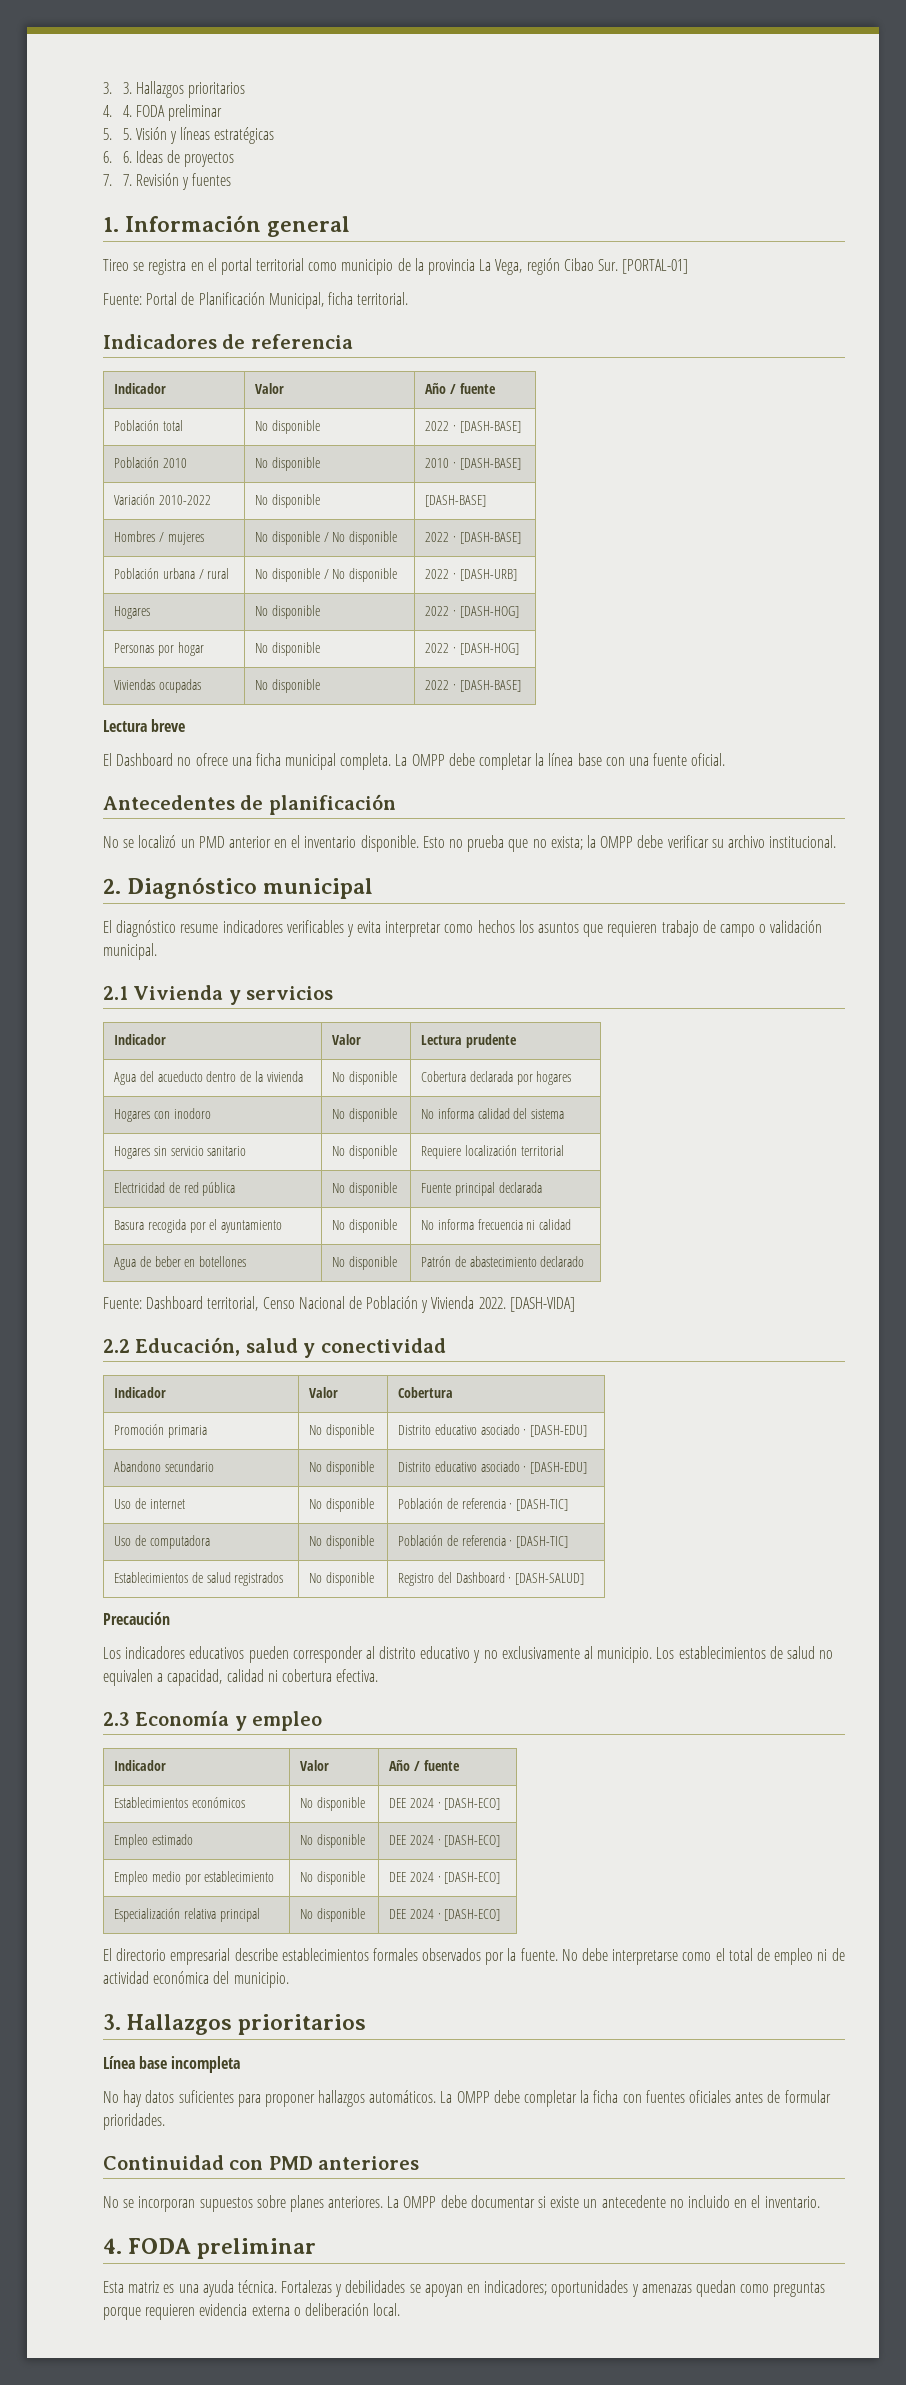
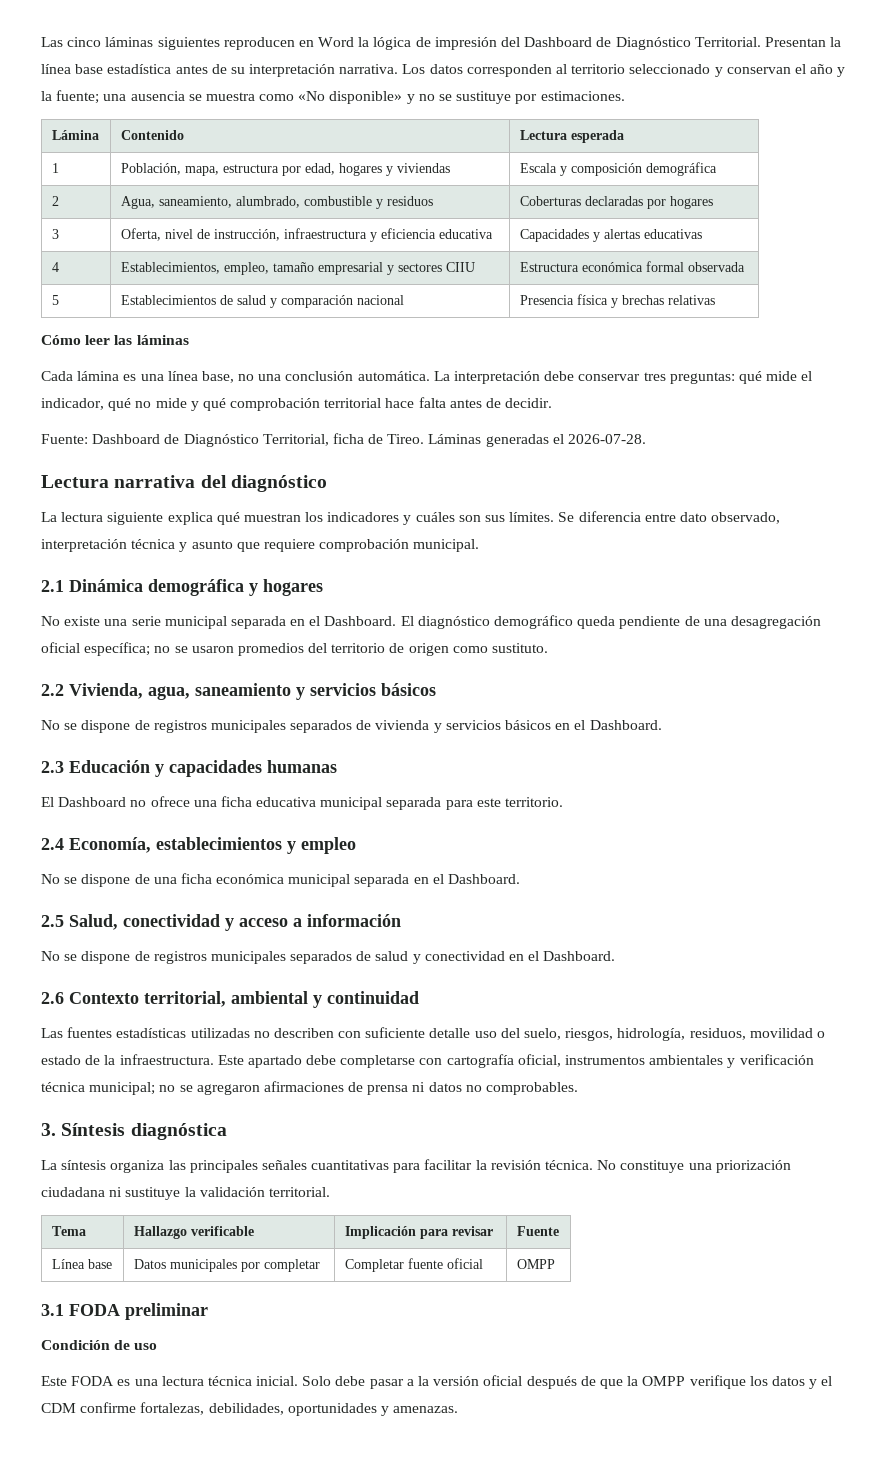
[103,81,246,98] [103,104,223,121] [103,127,275,144] [103,150,235,167] [103,173,232,190] [103,215,351,237] [103,258,689,275] [103,292,409,309] [103,334,353,349] [114,383,167,394] [255,383,285,394] [425,383,496,394] [114,420,183,431] [255,420,320,434] [425,421,521,433] [114,457,187,468] [255,457,320,471] [425,458,521,470] [114,494,211,505] [255,494,320,508] [425,495,487,507] [114,531,204,545] [255,531,398,545] [425,532,521,544] [114,568,230,579] [255,568,398,582] [425,569,517,581] [114,606,151,619] [255,605,320,619] [425,606,519,618] [114,642,204,656] [255,642,320,656] [425,643,519,655] [114,679,201,693] [255,679,320,693] [425,680,521,692] [103,719,186,732] 3. 3. Hallazgos prioritarios // 4. 4. FODA preliminar // 5. 5. Visión y líneas estratégicas // 6. 6. Ideas de proyectos // 7. 7. Revisión y fuentes // 1. Información general // Tireo se registra en el portal territorial como municipio de la provincia La Vega, región Cibao Sur. [PORTAL-01] // Fuente: Portal de Planificación Municipal, ficha territorial. // Indicadores de referencia // Indicador | Valor | Año / fuente // Población total | No disponible | 2022 · [DASH-BASE] // Población 2010 | No disponible | 2010 · [DASH-BASE] // Variación 2010-2022 | No disponible | [DASH-BASE] // Hombres / mujeres | No disponible / No disponible | 2022 · [DASH-BASE] // Población urbana / rural | No disponible / No disponible | 2022 · [DASH-URB] // Hogares | No disponible | 2022 · [DASH-HOG] // Personas por hogar | No disponible | 2022 · [DASH-HOG] // Viviendas ocupadas | No disponible | 2022 · [DASH-BASE] // Lectura breve -> [41,37,842,50] [41,64,846,77] [41,90,625,104] [51,130,99,140] [120,130,184,140] [519,130,624,143] [51,163,59,173] [120,163,450,176] [519,162,717,176] [51,196,59,206] [120,196,433,209] [519,196,713,209] [51,229,59,239] [120,228,493,242] [519,229,702,242] [51,262,59,272] [120,262,475,275] [519,261,745,272] [51,295,59,305] [120,295,404,308] [519,294,715,308] [41,335,189,345] [41,371,813,384] [41,397,553,411] [41,433,647,447] [41,475,327,492] [41,511,781,525] [41,539,480,552] [41,579,323,596] [41,615,821,629] [41,642,549,656] [41,683,436,700] [41,720,662,733] [41,760,337,777] Las cinco láminas siguientes reproducen en Word la lógica de impresión del Dashboard de Diagnóstico Territorial. Presentan la línea base estadística antes de su interpretación narrativa. Los datos corresponden al territorio seleccionado y conservan el año y la fuente; una ausencia se muestra como «No disponible» y no se sustituye por estimaciones. // Lámina | Contenido | Lectura esperada // 1 | Población, mapa, estructura por edad, hogares y viviendas | Escala y composición demográfica // 2 | Agua, saneamiento, alumbrado, combustible y residuos | Coberturas declaradas por hogares // 3 | Oferta, nivel de instrucción, infraestructura y eficiencia educativa | Capacidades y alertas educativas // 4 | Establecimientos, empleo, tamaño empresarial y sectores CIIU | Estructura económica formal observada // 5 | Establecimientos de salud y comparación nacional | Presencia física y brechas relativas // Cómo leer las láminas // Cada lámina es una línea base, no una conclusión automática. La interpretación debe conservar tres preguntas: qué mide el indicador, qué no mide y qué comprobación territorial hace falta antes de decidir. // Fuente: Dashboard de Diagnóstico Territorial, ficha de Tireo. Láminas generadas el 2026-07-28. // Lectura narrativa del diagnóstico // La lectura siguiente explica qué muestran los indicadores y cuáles son sus límites. Se diferencia entre dato observado, interpretación técnica y asunto que requiere comprobación municipal. // 2.1 Dinámica demográfica y hogares // No existe una serie municipal separada en el Dashboard. El diagnóstico demográfico queda pendiente de una desagregación oficial específica; no se usaron promedios del territorio de origen como sustituto. // 2.2 Vivienda, agua, saneamiento y servicios básicos // No se dispone de registros municipales separados de vivienda y servicios básicos en el Dashboard. // 2.3 Educación y capacidades humanas
[285,753,726,770] [103,794,396,815] [103,835,837,852] [103,877,374,899] [103,920,823,937] [103,943,157,960] [103,985,334,1005] [114,1034,167,1045] [332,1034,362,1045] [421,1034,517,1048] [114,1071,303,1085] [332,1071,397,1085] [421,1071,572,1085] [114,1108,211,1122] [332,1108,397,1122] [421,1108,565,1119] [114,1146,247,1159] [332,1145,397,1159] [421,1145,564,1159] [114,1182,236,1196] [332,1182,397,1196] [421,1182,542,1196] [114,1219,283,1233] [332,1219,397,1233] [421,1219,572,1230] [114,1256,247,1270] [332,1256,397,1270] [421,1256,585,1267] [103,1296,575,1313] [103,1337,446,1358] [114,1387,167,1398] [309,1387,339,1398] [398,1387,454,1398] [114,1424,207,1438] [309,1424,374,1438] [398,1424,588,1437] [114,1461,214,1472] [309,1461,374,1475] [398,1461,588,1474] [114,1498,185,1509] [309,1498,374,1512] [398,1498,569,1511] [114,1535,210,1549] [309,1535,374,1549] [398,1535,569,1548] [114,1572,284,1586] [309,1572,374,1586] [398,1572,585,1586] [103,1612,170,1625] [103,1646,834,1663] [103,1669,379,1686] [103,1711,323,1731] [114,1760,167,1771] [300,1760,330,1771] [389,1760,460,1771] [114,1797,245,1808] [300,1797,365,1811] [389,1798,501,1810] [114,1834,193,1848] [300,1834,365,1848] [389,1835,501,1847] [114,1871,275,1885] [300,1871,365,1885] [389,1872,501,1884] [114,1908,260,1922] [300,1908,365,1922] [389,1909,501,1921] [103,1948,845,1965] [103,1971,289,1988] [103,2014,367,2035] [103,2056,241,2073] [103,2090,831,2107] [103,2113,165,2130] [103,2155,420,2170] [103,2195,820,2212] [103,2238,317,2259] [103,2280,826,2297] [103,2303,401,2320] municipal completa. La OMPP debe completar la línea base con una fuente oficial. // Antecedentes de planificación // No se localizó un PMD anterior en el inventario disponible. Esto no prueba que no exista; la OMPP debe verificar su archivo institucional. // 2. Diagnóstico municipal // El diagnóstico resume indicadores verificables y evita interpretar como hechos los asuntos que requieren trabajo de campo o validación municipal. // 2.1 Vivienda y servicios // Indicador | Valor | Lectura prudente // Agua del acueducto dentro de la vivienda | No disponible | Cobertura declarada por hogares // Hogares con inodoro | No disponible | No informa calidad del sistema // Hogares sin servicio sanitario | No disponible | Requiere localización territorial // Electricidad de red pública | No disponible | Fuente principal declarada // Basura recogida por el ayuntamiento | No disponible | No informa frecuencia ni calidad // Agua de beber en botellones | No disponible | Patrón de abastecimiento declarado // Fuente: Dashboard territorial, Censo Nacional de Población y Vivienda 2022. [DASH-VIDA] // 2.2 Educación, salud y conectividad // Indicador | Valor | Cobertura // Promoción primaria | No disponible | Distrito educativo asociado · [DASH-EDU] // Abandono secundario | No disponible | Distrito educativo asociado · [DASH-EDU] // Uso de internet | No disponible | Población de referencia · [DASH-TIC] // Uso de computadora | No disponible | Población de referencia · [DASH-TIC] // Establecimientos de salud registrados | No disponible | Registro del Dashboard · [DASH-SALUD] // Precaución // Los indicadores educativos pueden corresponder al distrito educativo y no exclusivamente al municipio. Los establecimientos de salud no equivalen a capacidad, calidad ni cobertura efectiva. // 2.3 Economía y empleo // Indicador | Valor | Año / fuente // Establecimientos económicos | No disponible | DEE 2024 · [DASH-ECO] // Empleo estimado | No disponible | DEE 2024 · [DASH-ECO] // Empleo medio por establecimiento | No disponible | DEE 2024 · [DASH-ECO] // Especialización relativa principal | No disponible | DEE 2024 · [DASH-ECO] // El directorio empresarial describe establecimientos formales observados por la fuente. No debe interpretarse como el total de empleo ni de actividad económica del municipio. // 3. Hallazgos prioritarios // Línea base incompleta // No hay datos suficientes para proponer hallazgos automáticos. La OMPP debe completar la ficha con fuentes oficiales antes de formular prioridades. // Continuidad con PMD anteriores // No se incorporan supuestos sobre planes anteriores. La OMPP debe documentar si existe un antecedente no incluido en el inventario. // 4. FODA preliminar // Esta matriz es una ayuda técnica. Fortalezas y debilidades se apoyan en indicadores; oportunidades y amenazas quedan como preguntas porque requieren evidencia externa o deliberación local. -> [256,797,564,810] [41,837,356,854] [41,873,521,887] [41,914,401,931] [41,951,616,964] [41,991,419,1008] [41,1027,825,1041] [41,1054,814,1068] [41,1081,579,1095] [41,1123,227,1140] [41,1159,791,1173] [41,1187,330,1200] [51,1226,86,1236] [133,1226,254,1239] [344,1226,493,1239] [516,1226,559,1236] [51,1259,112,1269] [133,1259,320,1272] [344,1258,483,1272] [516,1259,555,1269] [41,1303,208,1320] [41,1340,158,1350] [41,1375,833,1389] [41,1402,459,1416] educativa municipal separada para este territorio. // 2.4 Economía, establecimientos y empleo // No se dispone de una ficha económica municipal separada en el Dashboard. // 2.5 Salud, conectividad y acceso a información // No se dispone de registros municipales separados de salud y conectividad en el Dashboard. // 2.6 Contexto territorial, ambiental y continuidad // Las fuentes estadísticas utilizadas no describen con suficiente detalle uso del suelo, riesgos, hidrología, residuos, movilidad o estado de la infraestructura. Este apartado debe completarse con cartografía oficial, instrumentos ambientales y verificación técnica municipal; no se agregaron afirmaciones de prensa ni datos no comprobables. // 3. Síntesis diagnóstica // La síntesis organiza las principales señales cuantitativas para facilitar la revisión técnica. No constituye una priorización ciudadana ni sustituye la validación territorial. // Tema | Hallazgo verificable | Implicación para revisar | Fuente // Línea base | Datos municipales por completar | Completar fuente oficial | OMPP // 3.1 FODA preliminar // Condición de uso // Este FODA es una lectura técnica inicial. Solo debe pasar a la versión oficial después de que la OMPP verifique los datos y el CDM confirme fortalezas, debilidades, oportunidades y amenazas.

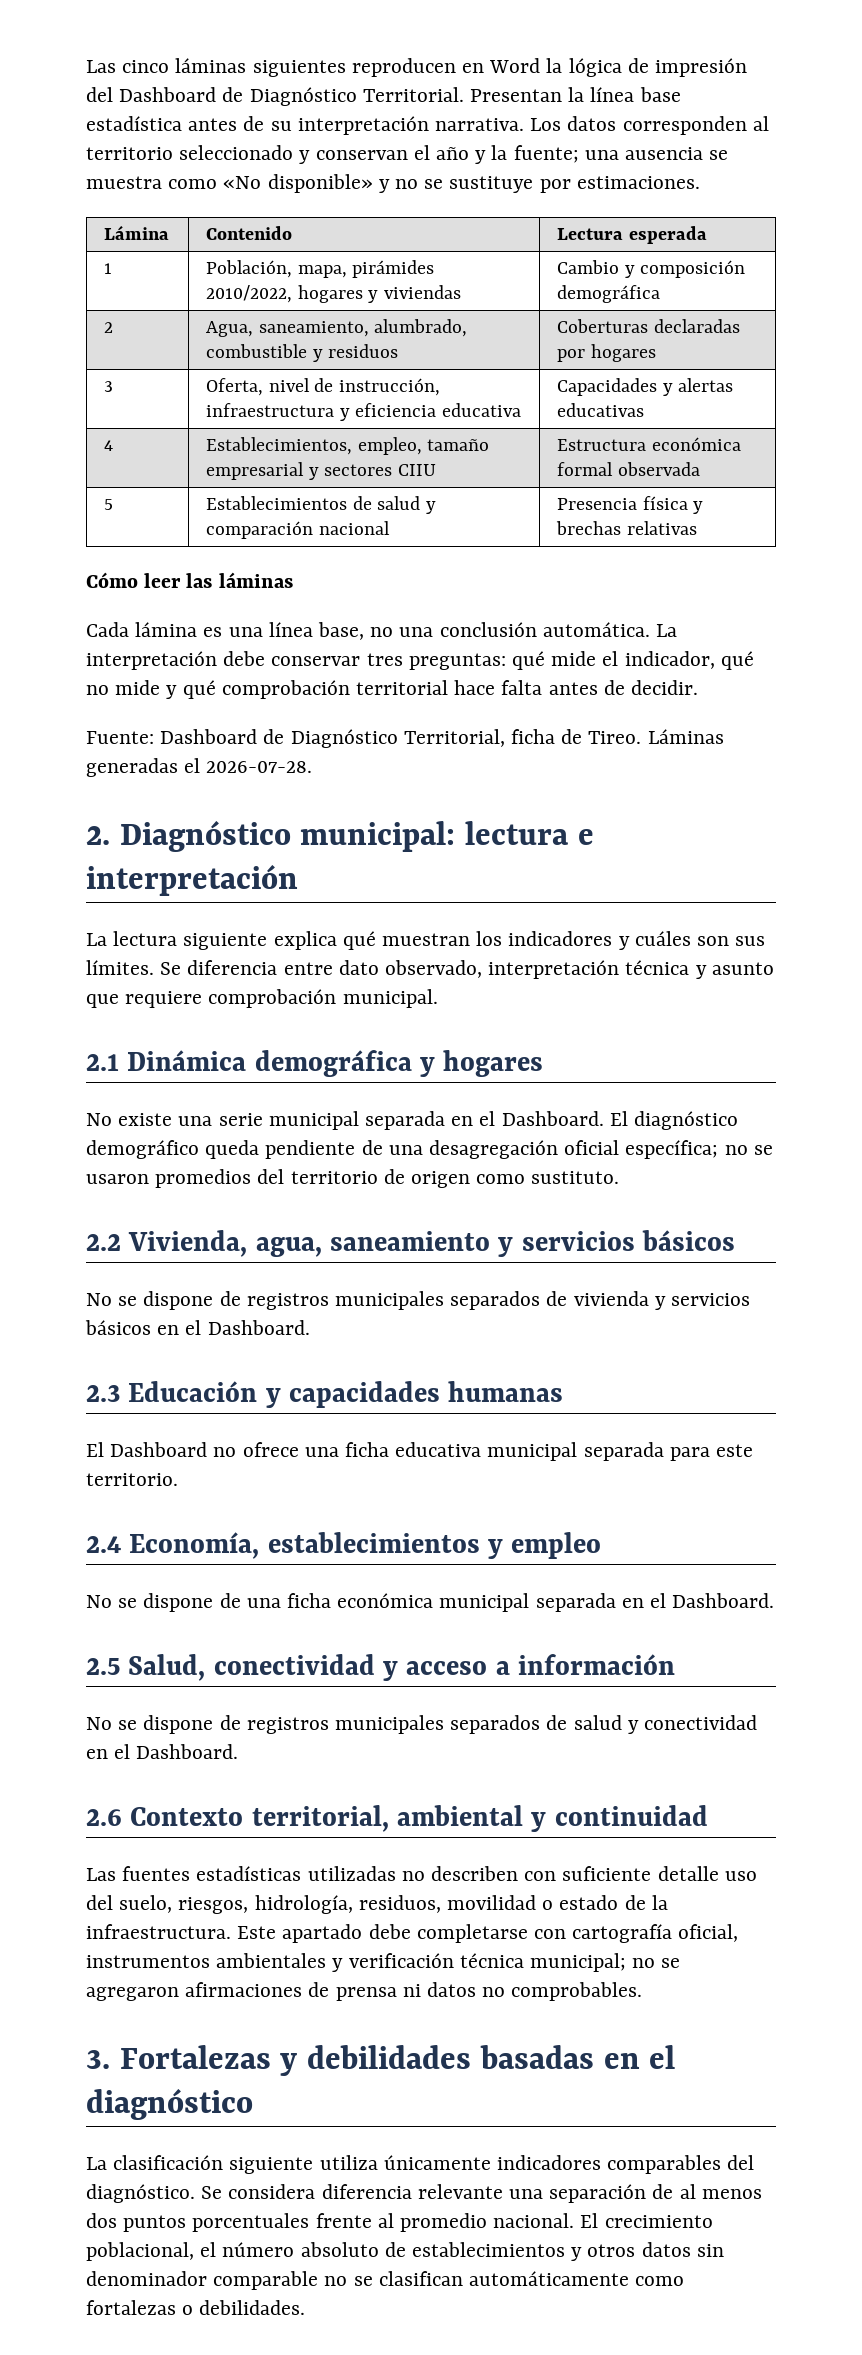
[222,163,335,176] estructura por edad, -> [352,260,435,278] [206,285,293,303] pirámides 2010/2022,
[519,163,557,173] Escala -> [557,260,620,274] Cambio
[41,475,327,492] Lectura narrativa del diagnóstico -> [86,820,594,852] [86,864,298,896] 2. Diagnóstico municipal: lectura e interpretación
[61,1123,227,1140] [41,1159,791,1173] [41,1187,330,1200] [51,1226,86,1236] [133,1226,254,1239] [344,1226,493,1239] [516,1226,559,1236] [51,1259,112,1269] [133,1259,320,1272] [344,1258,483,1272] [516,1259,555,1269] [41,1303,208,1320] [41,1340,158,1350] [41,1375,833,1389] [41,1402,459,1416] Síntesis diagnóstica // La síntesis organiza las principales señales cuantitativas para facilitar la revisión técnica. No constituye una priorización ciudadana ni sustituye la validación territorial. // Tema | Hallazgo verificable | Implicación para revisar | Fuente // Línea base | Datos municipales por completar | Completar fuente oficial | OMPP // 3.1 FODA preliminar // Condición de uso // Este FODA es una lectura técnica inicial. Solo debe pasar a la versión oficial después de que la OMPP verifique los datos y el CDM confirme fortalezas, debilidades, oportunidades y amenazas. -> [119,2045,676,2076] [86,2088,253,2120] [86,2155,755,2174] [86,2184,762,2203] [86,2213,713,2232] [86,2242,724,2261] [86,2271,685,2290] [86,2300,306,2315] Fortalezas y debilidades basadas en el diagnóstico // La clasificación siguiente utiliza únicamente indicadores comparables del diagnóstico. Se considera diferencia relevante una separación de al menos dos puntos porcentuales frente al promedio nacional. El crecimiento poblacional, el número absoluto de establecimientos y otros datos sin denominador comparable no se clasifican automáticamente como fortalezas o debilidades.

